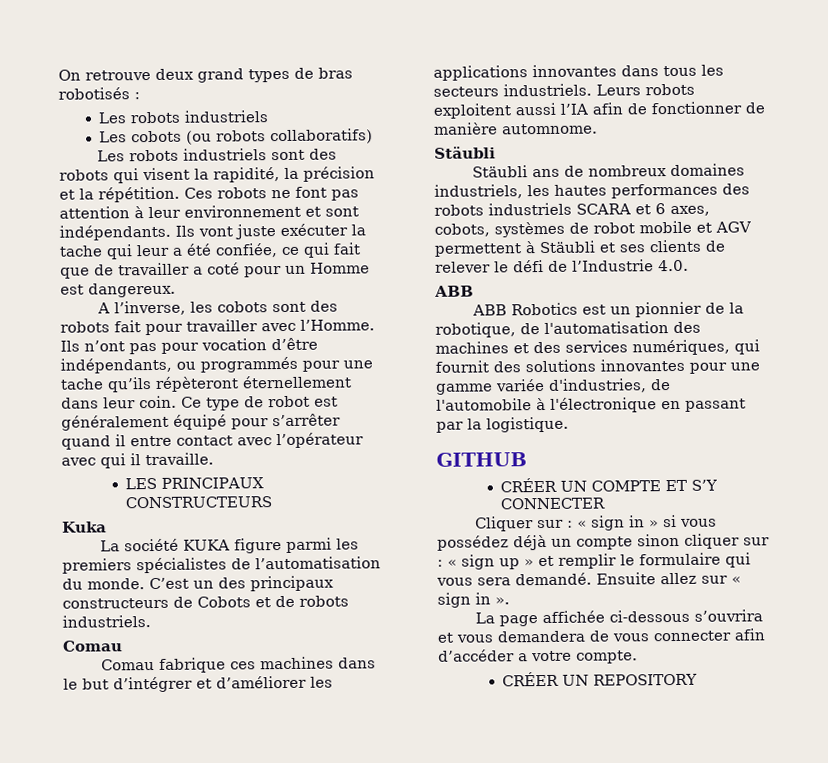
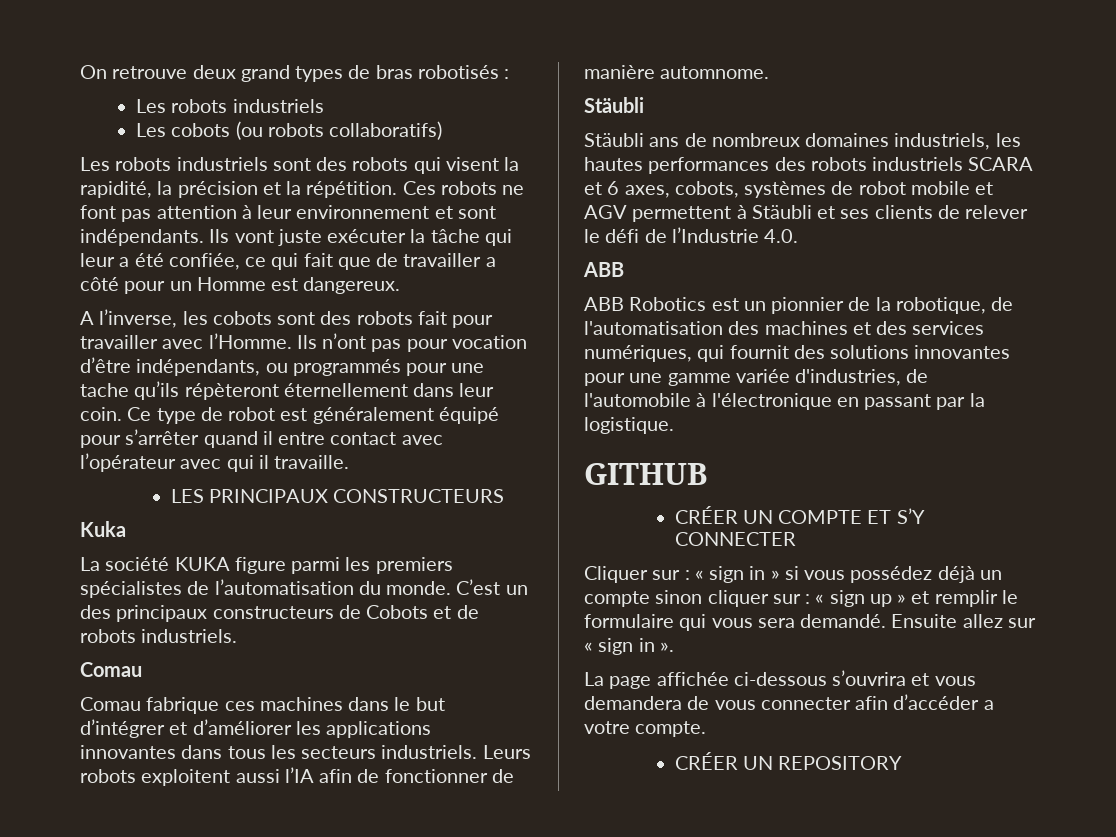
[59,245,103,257] tache -> [430,229,480,243] tâche
[207,262,240,275] coté -> [80,277,119,291] côté

